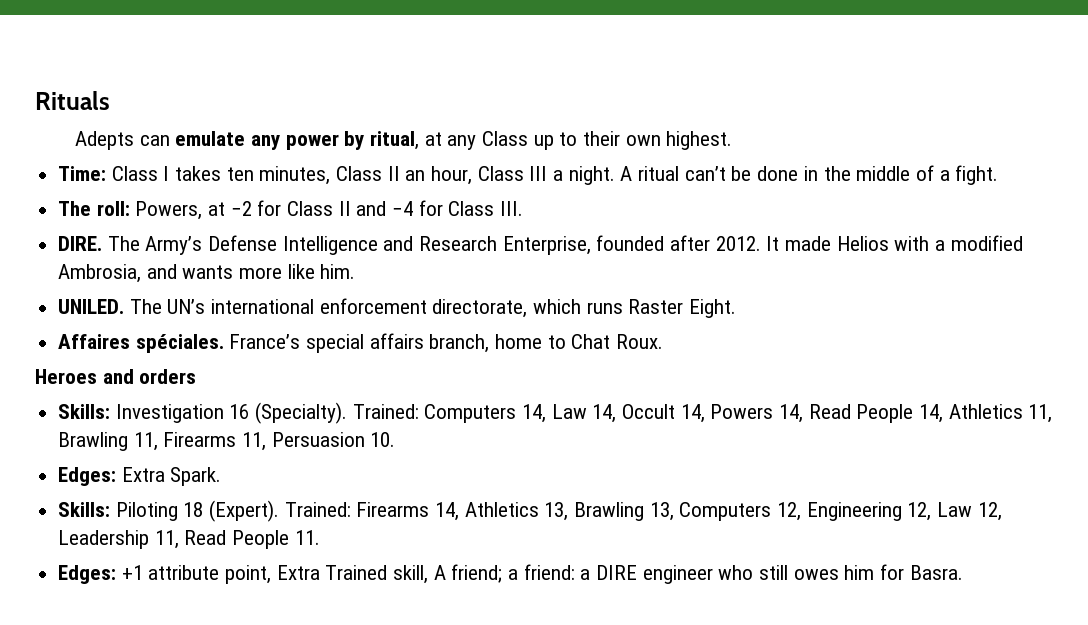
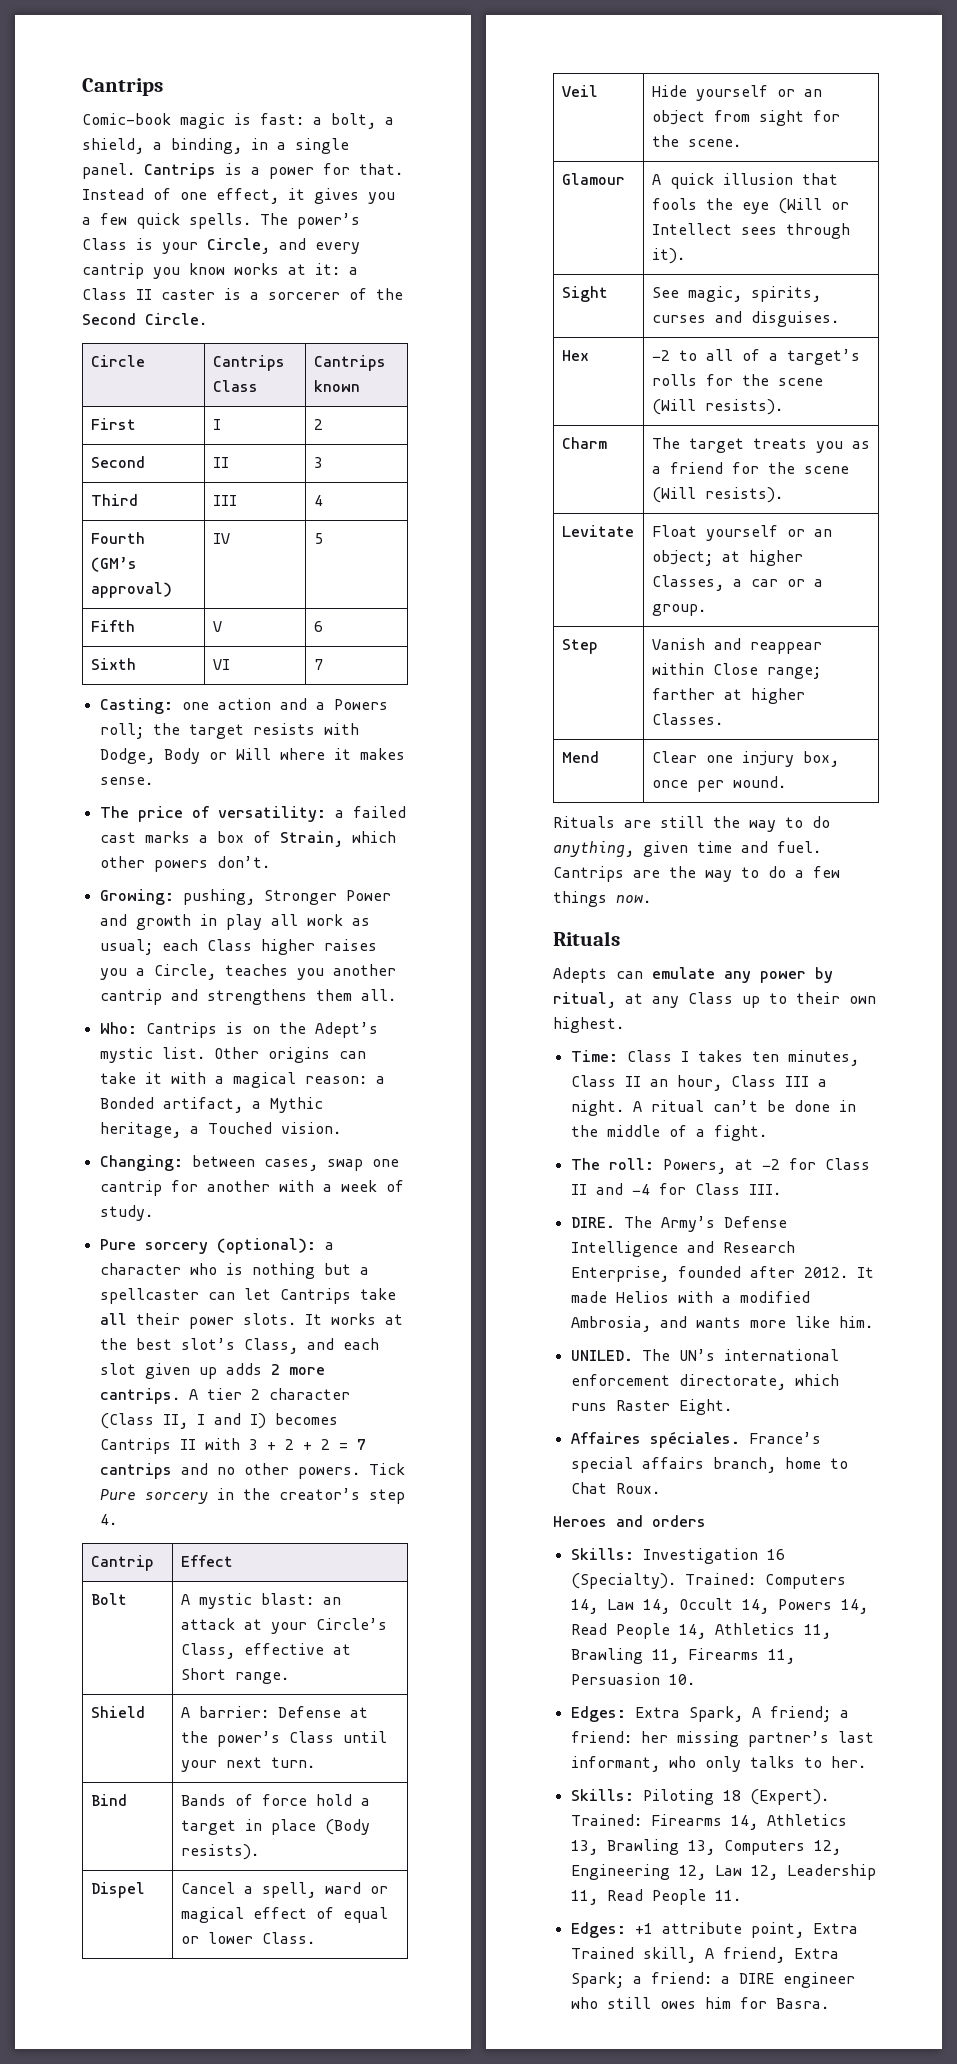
(35, 100) none -> [82,78,163,96] [82,113,394,129] [82,138,349,154] [82,163,403,179] [82,188,395,204] [82,213,360,229] [82,238,360,254] [82,263,358,279] [82,288,403,300] [82,313,207,325] [90,355,145,367] [212,355,285,371] [212,380,258,392] [313,355,386,371] [313,380,360,392] [90,418,136,430] [212,419,221,430] [313,419,323,430] [90,456,145,468] [212,457,229,468] [313,457,323,468] [90,494,138,506] [212,495,237,506] [313,495,323,506] [90,532,145,544] [90,557,137,572] [90,582,172,598] [212,533,230,544] [313,533,323,544] [90,620,135,632] [212,621,222,632] [313,621,323,632] [90,658,136,670] [212,659,230,670] [313,659,323,670] [99,698,388,714] [99,723,359,739] [99,748,405,764] [99,777,153,785] [99,806,406,822] [99,831,396,847] [99,856,270,872] [99,889,391,905] [99,914,370,930] [99,939,377,955] [99,964,396,980] [99,989,396,1005] [99,1022,378,1038] [99,1047,366,1063] [99,1072,385,1088] [99,1097,323,1113] [99,1122,341,1138] [99,1155,399,1171] [99,1180,404,1196] [99,1205,153,1221] [99,1238,334,1254] [99,1263,369,1279] [99,1288,396,1304] [99,1313,403,1329] [99,1338,379,1354] [99,1363,325,1379] [99,1388,350,1404] [99,1413,338,1429] [99,1438,366,1454] [99,1463,405,1479] [99,1488,405,1504] [99,1514,117,1525] [90,1555,154,1571] [180,1555,233,1567] [90,1593,127,1605] [180,1593,341,1609] [180,1618,387,1634] [180,1643,351,1659] [180,1668,289,1684] [90,1706,145,1718] [180,1706,368,1718] [180,1731,387,1747] [180,1757,315,1772] [90,1794,127,1806] [180,1794,370,1806] [180,1819,370,1835] [180,1844,259,1860] [90,1882,145,1898] [180,1882,388,1898] [180,1907,388,1923] [180,1932,315,1944] [561,85,598,97] [651,85,822,101] [651,110,840,126] [651,135,741,147] [561,173,625,185] [651,173,838,189] [651,198,849,214] [651,223,850,239] [651,248,685,264] [561,286,608,302] [651,286,821,302] [651,311,839,327] [561,350,589,361] [651,349,860,365] [651,374,823,386] [651,399,783,415] [561,437,607,449] [651,437,870,453] [651,462,849,474] [651,487,783,503] [561,525,634,537] [651,525,832,541] [651,550,803,566] [651,575,823,591] [651,604,706,616] [561,639,598,654] [651,638,822,654] [651,663,821,679] [651,688,805,704] [651,713,723,725] [561,751,599,763] [651,751,839,767] [651,776,786,792] [553,816,830,832] [553,841,821,857] [553,866,840,882] [553,891,651,907] Cantrips // Comic-book magic is fast: a bolt, a shield, a binding, in a single panel. Cantrips is a power for that. Instead of one effect, it gives you a few quick spells. The power’s Class is your Circle, and every cantrip you know works at it: a Class II caster is a sorcerer of the Second Circle. // Circle | Cantrips Class | Cantrips known // First | I | 2 // Second | II | 3 // Third | III | 4 // Fourth (GM’s approval) | IV | 5 // Fifth | V | 6 // Sixth | VI | 7 // Casting: one action and a Powers roll; the target resists with Dodge, Body or Will where it makes sense. // The price of versatility: a failed cast marks a box of Strain, which other powers don’t. // Growing: pushing, Stronger Power and growth in play all work as usual; each Class higher raises you a Circle, teaches you another cantrip and strengthens them all. // Who: Cantrips is on the Adept’s mystic list. Other origins can take it with a magical reason: a Bonded artifact, a Mythic heritage, a Touched vision. // Changing: between cases, swap one cantrip for another with a week of study. // Pure sorcery (optional): a character who is nothing but a spellcaster can let Cantrips take all their power slots. It works at the best slot’s Class, and each slot given up adds 2 more cantrips. A tier 2 character (Class II, I and I) becomes Cantrips II with 3 + 2 + 2 = 7 cantrips and no other powers. Tick Pure sorcery in the creator’s step 4. // Cantrip | Effect // Bolt | A mystic blast: an attack at your Circle’s Class, effective at Short range. // Shield | A barrier: Defense at the power’s Class until your next turn. // Bind | Bands of force hold a target in place (Body resists). // Dispel | Cancel a spell, ward or magical effect of equal or lower Class. // Veil | Hide yourself or an object from sight for the scene. // Glamour | A quick illusion that fools the eye (Will or Intellect sees through it). // Sight | See magic, spirits, curses and disguises. // Hex | −2 to all of a target’s rolls for the scene (Will resists). // Charm | The target treats you as a friend for the scene (Will resists). // Levitate | Float yourself or an object; at higher Classes, a car or a group. // Step | Vanish and reappear within Close range; farther at higher Classes. // Mend | Clear one injury box, once per wound. // Rituals are still the way to do anything, given time and fuel. Cantrips are the way to do a few things now. //
[170,467,222,486] Spark. -> [688,1706,849,1722] [570,1731,874,1747] [570,1756,866,1772] Spark, A friend; a friend: her missing partner’s last informant, who only talks to her.
[451,564,503,583] friend; -> [722,1947,839,1963] [570,1972,624,1988] friend, Extra Spark;

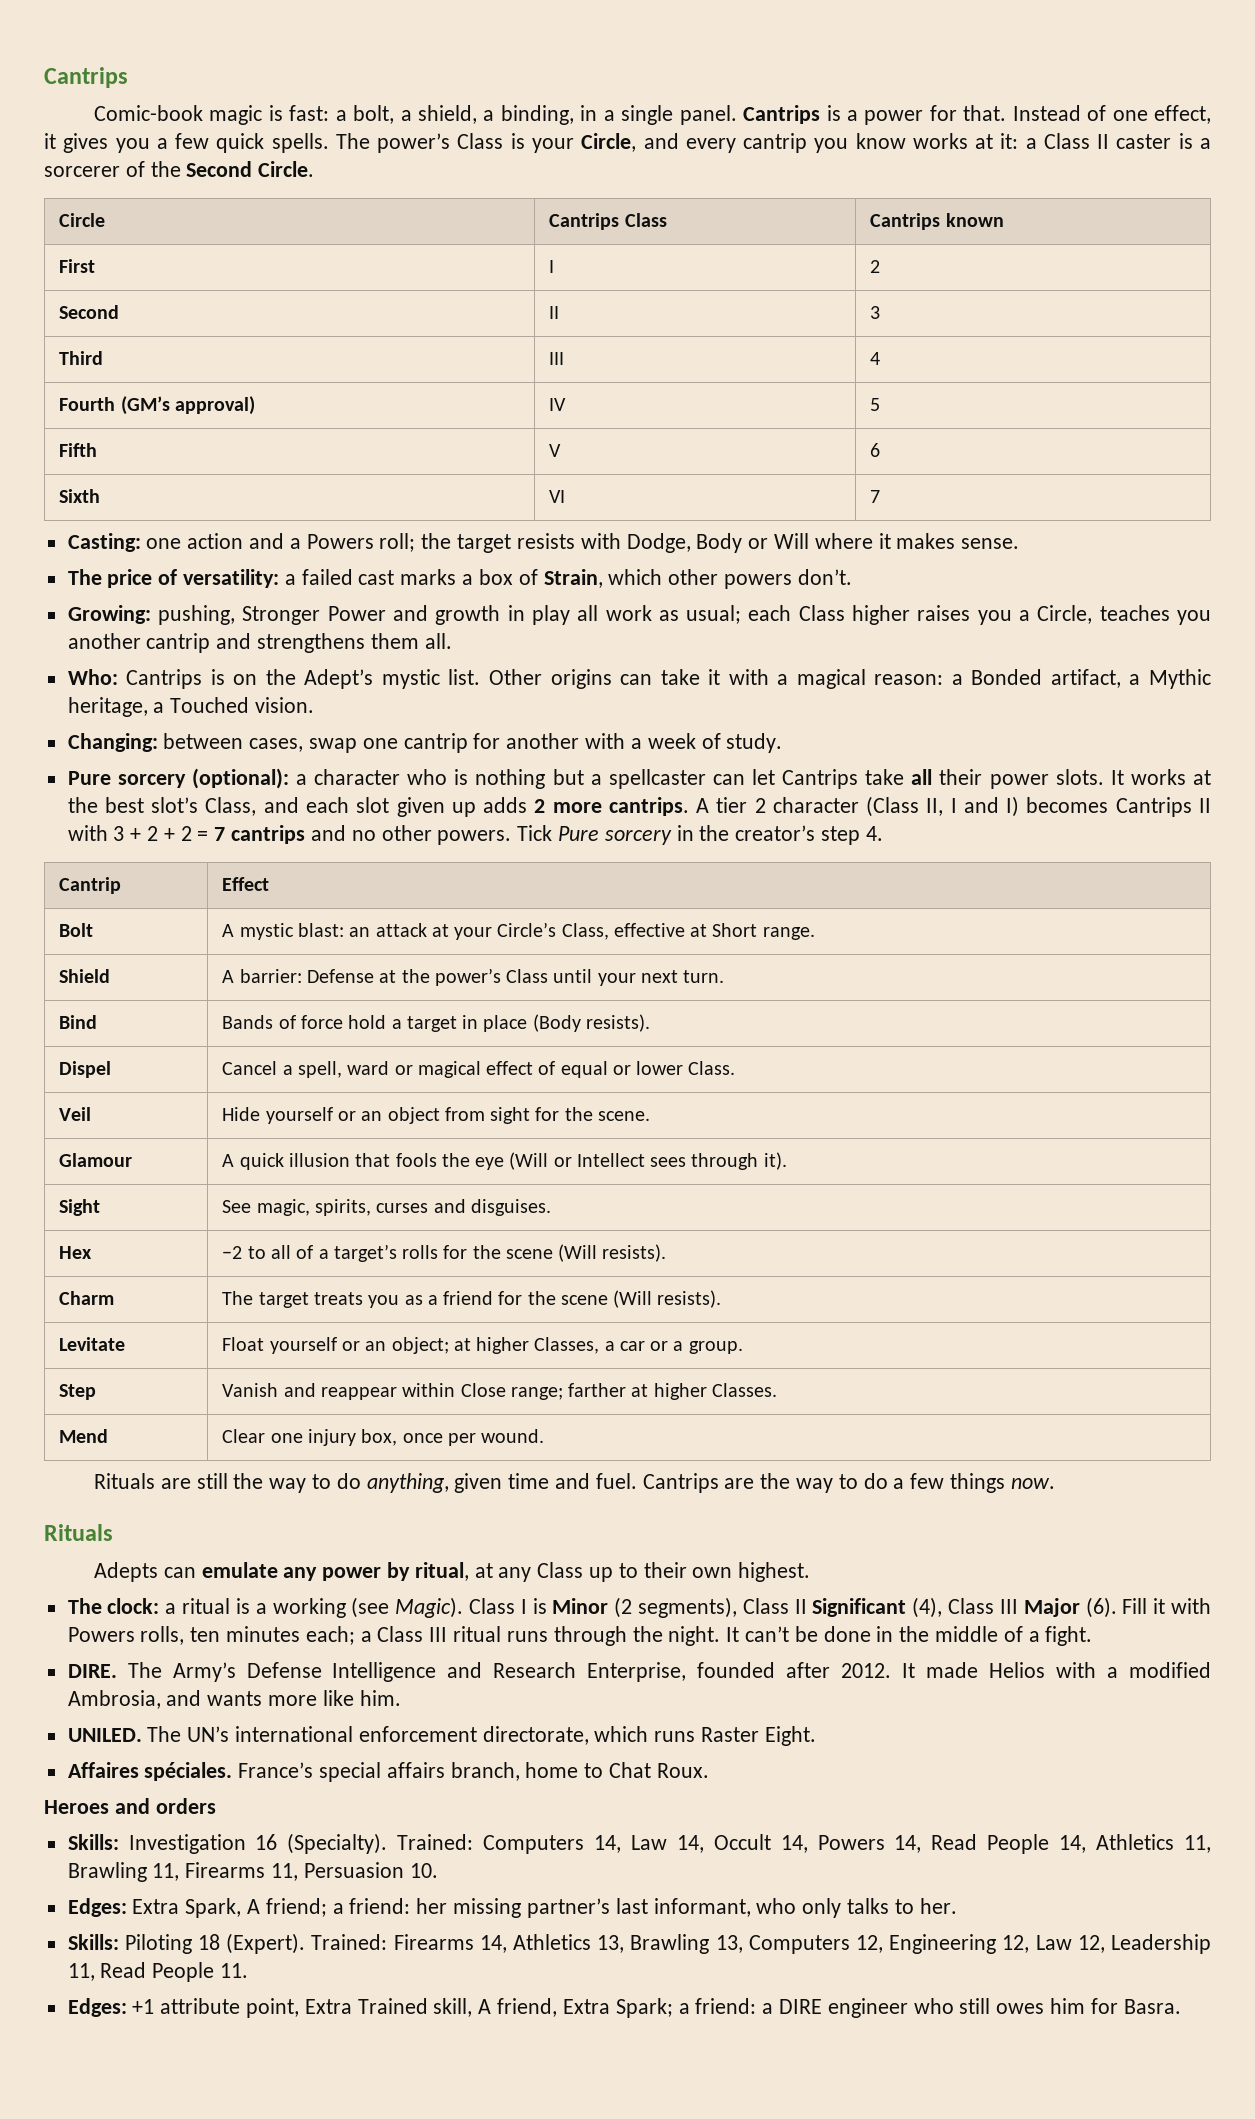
[570,1050,859,1066] [570,1075,827,1091] [570,1100,704,1116] Time: Class I takes ten minutes, Class II an hour, Class III a night. A ritual -> [67,1597,1211,1618] [67,1626,740,1646] The clock: a ritual is a working (see Magic). Class I is Minor (2 segments), Class II Significant (4), Class III Major (6). Fill it with Powers rolls, ten minutes each; a Class III ritual runs through the night. It
[570,1158,870,1174] [570,1183,781,1195] // The roll: Powers, at −2 for Class II and −4 for Class III. -> (1093, 1636) none

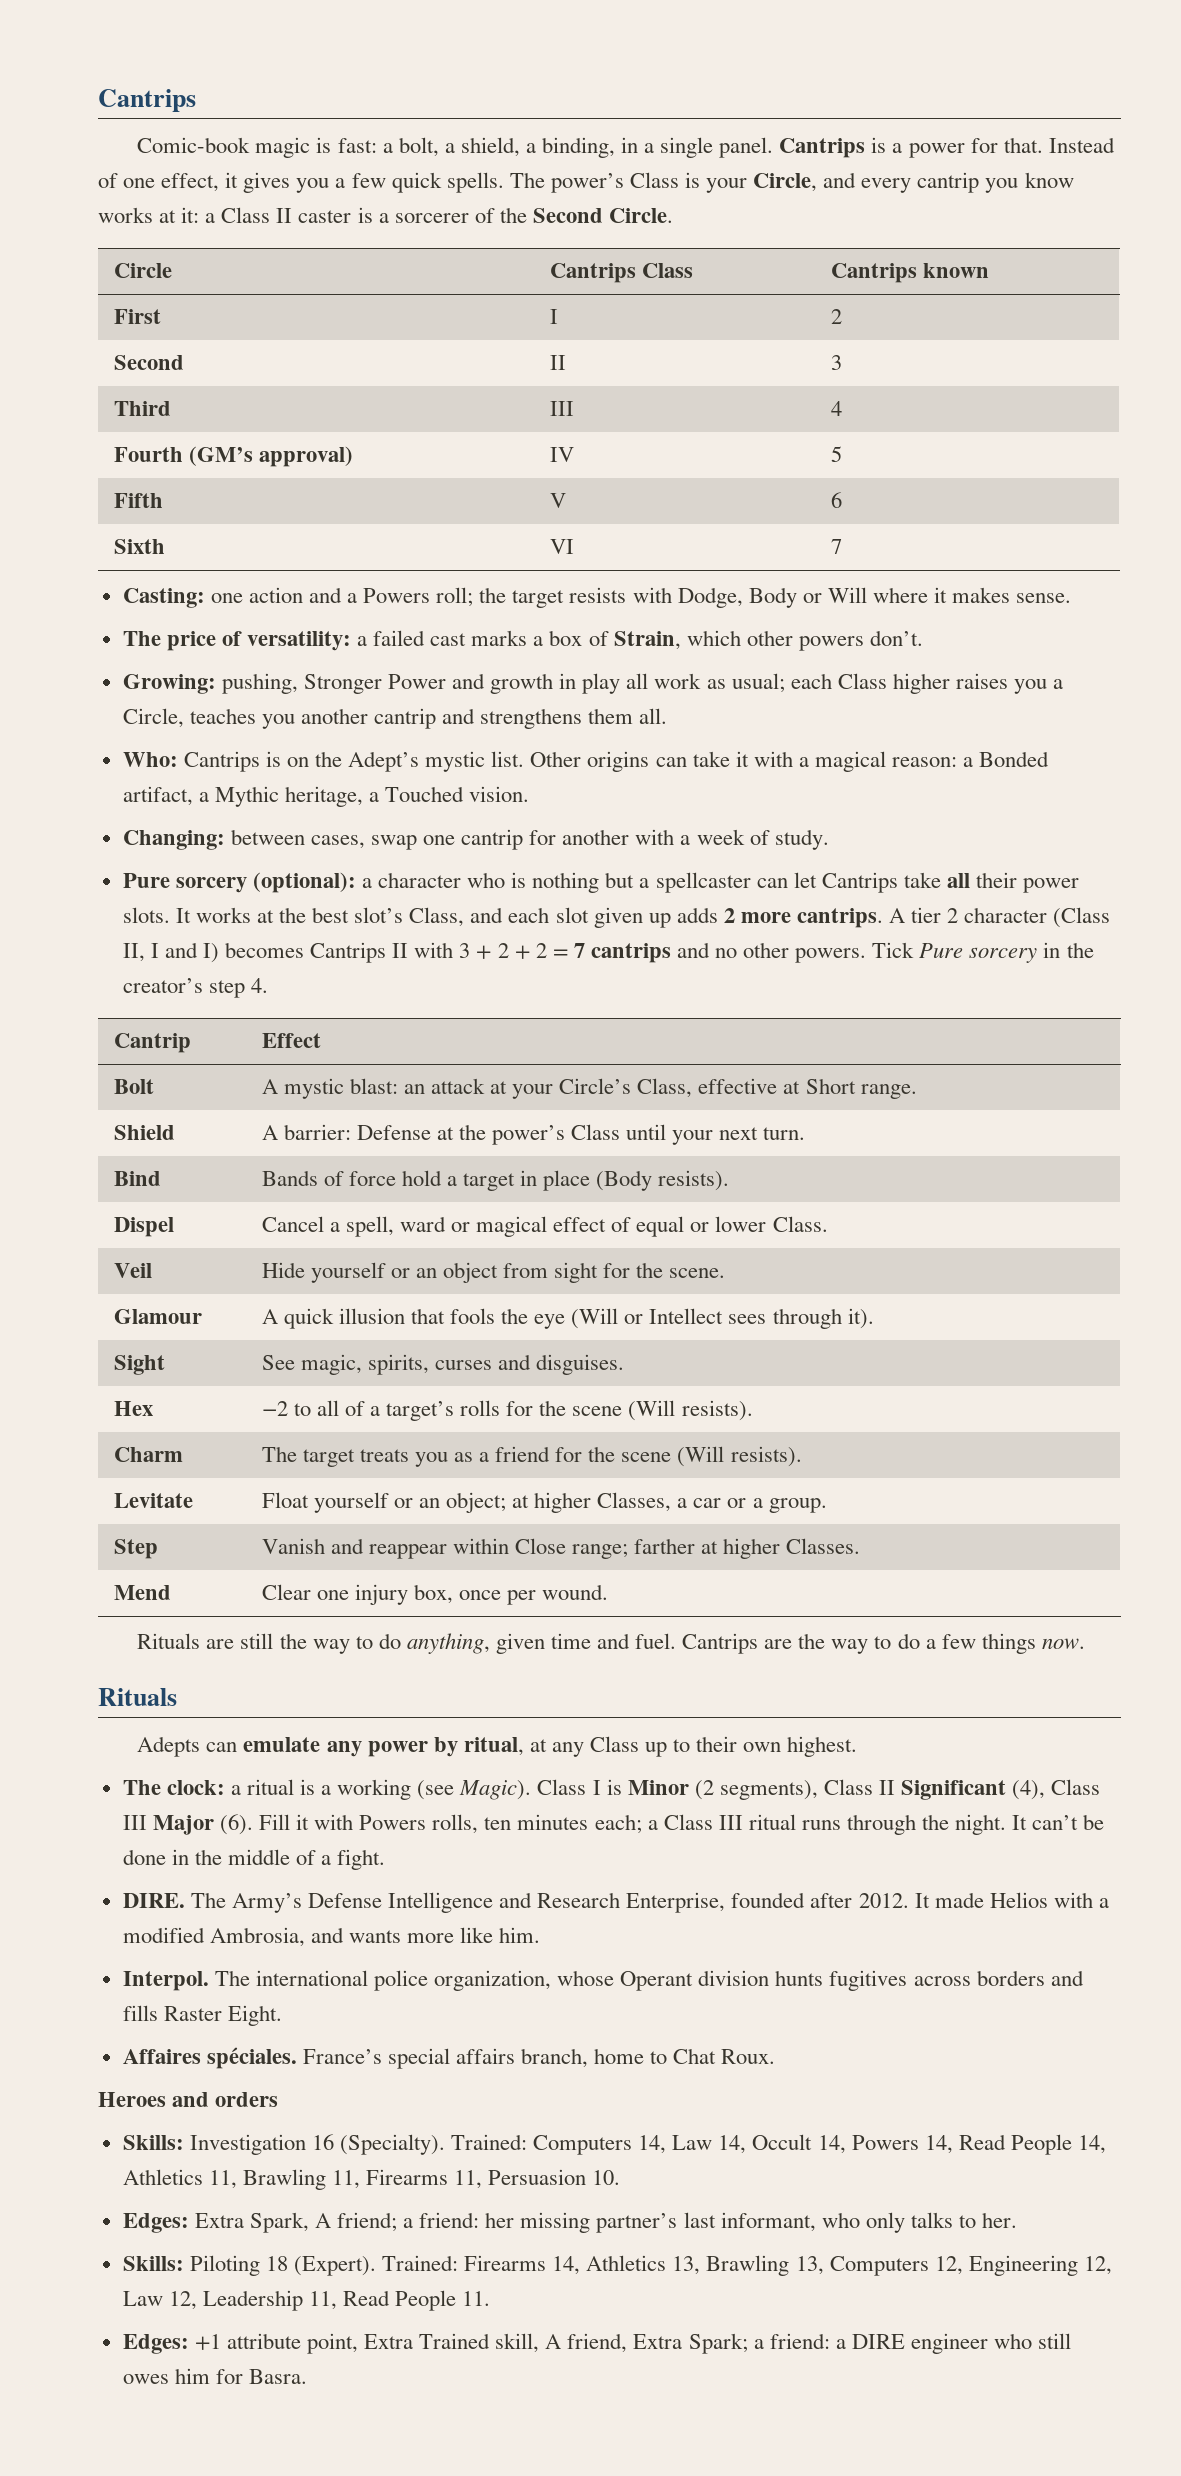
[67,1726,696,1745] UNILED. The UN’s international enforcement directorate, which runs -> [122,1970,1084,1991] [122,2005,158,2021] Interpol. The international police organization, whose Operant division hunts fugitives across borders and fills

